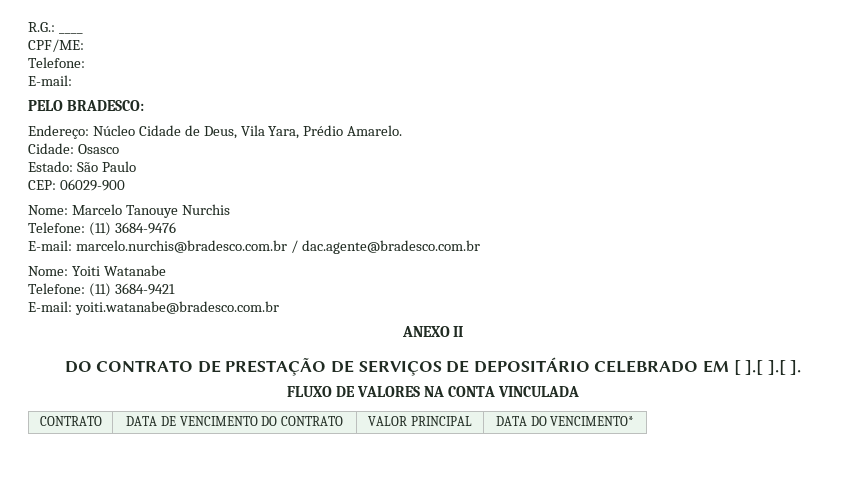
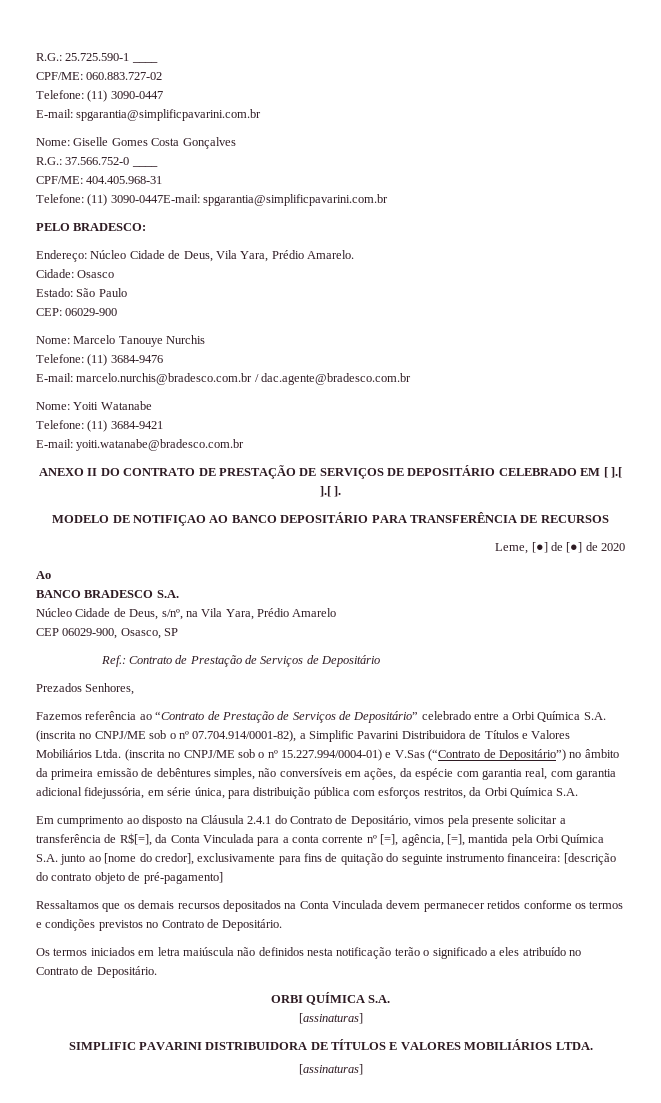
[28,22,55,32] [58,32,83,34] [28,39,84,52] [28,57,85,68] [28,75,72,86] R.G.: ____ // CPF/ME: // Telefone: // E-mail: -> [36,53,130,61] [131,61,158,63] [36,72,163,80] [36,90,163,102] [36,109,262,121] [36,137,236,149] [36,157,130,165] [131,165,158,167] [36,176,163,184] [36,194,389,206] R.G.: 25.725.590-1 ____ // CPF/ME: 060.883.727-02 // Telefone: (11) 3090-0447 // E-mail: spgarantia@simplificpavarini.com.br // Nome: Giselle Gomes Costa Gonçalves // R.G.: 37.566.752-0 ____ // CPF/ME: 404.405.968-31 // Telefone: (11) 3090-0447E-mail: spgarantia@simplificpavarini.com.br
(464, 331) // -> (98, 472) none
[287,386,579,397] [39,416,102,426] [126,416,343,426] [368,416,472,426] [495,416,635,426] FLUXO DE VALORES NA CONTA VINCULADA // CONTRATO | DATA DE VENCIMENTO DO CONTRATO | VALOR PRINCIPAL | DATA DO VENCIMENTO* -> [52,512,609,526] [495,542,625,554] [36,571,51,579] [36,590,179,598] [36,608,337,620] [36,628,179,639] [100,655,381,667] [36,683,135,695] [36,711,606,723] [36,730,571,742] [36,749,619,761] [36,768,616,780] [36,787,579,799] [36,815,566,827] [36,833,605,846] [36,853,616,865] [36,872,223,884] [36,900,624,912] [36,919,283,931] [36,947,581,959] [36,966,157,978] [270,992,391,1005] [298,1013,363,1024] [68,1039,593,1050] [298,1064,363,1075] MODELO DE NOTIFIÇAO AO BANCO DEPOSITÁRIO PARA TRANSFERÊNCIA DE RECURSOS // Leme, [●] de [●] de 2020 // Ao // BANCO BRADESCO S.A. // Núcleo Cidade de Deus, s/nº, na Vila Yara, Prédio Amarelo // CEP 06029-900, Osasco, SP // Ref.: Contrato de Prestação de Serviços de Depositário // Prezados Senhores, // Fazemos referência ao “Contrato de Prestação de Serviços de Depositário” celebrado entre a Orbi Química S.A. (inscrita no CNPJ/ME sob o nº 07.704.914/0001-82), a Simplific Pavarini Distribuidora de Títulos e Valores Mobiliários Ltda. (inscrita no CNPJ/ME sob o nº 15.227.994/0004-01) e V.Sas (“Contrato de Depositário”) no âmbito da primeira emissão de debêntures simples, não conversíveis em ações, da espécie com garantia real, com garantia adicional fidejussória, em série única, para distribuição pública com esforços restritos, da Orbi Química S.A. // Em cumprimento ao disposto na Cláusula 2.4.1 do Contrato de Depositário, vimos pela presente solicitar a transferência de R$[=], da Conta Vinculada para a conta corrente nº [=], agência, [=], mantida pela Orbi Química S.A. junto ao [nome do credor], exclusivamente para fins de quitação do seguinte instrumento financeira: [descrição do contrato objeto de pré-pagamento] // Ressaltamos que os demais recursos depositados na Conta Vinculada devem permanecer retidos conforme os termos e condições previstos no Contrato de Depositário. // Os termos iniciados em letra maiúscula não definidos nesta notificação terão o significado a eles atribuído no Contrato de Depositário. // ORBI QUÍMICA S.A. // [assinaturas] // SIMPLIFIC PAVARINI DISTRIBUIDORA DE TÍTULOS E VALORES MOBILIÁRIOS LTDA. // [assinaturas]

